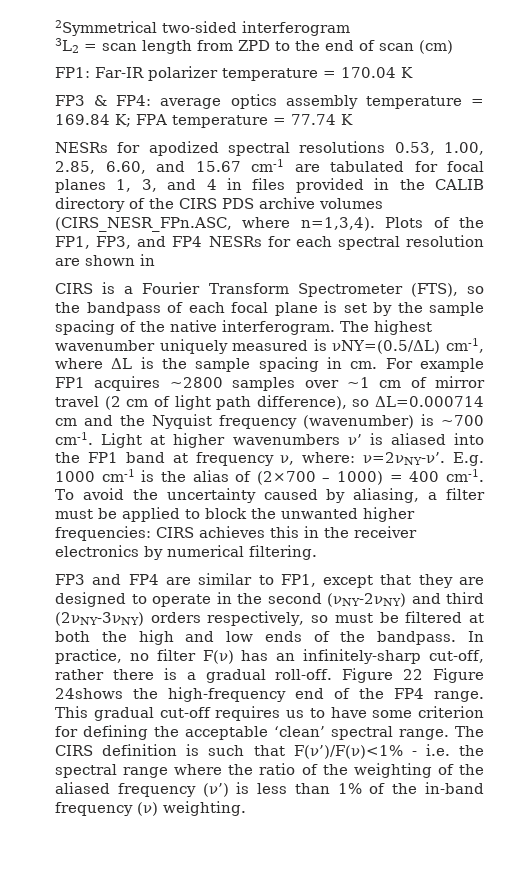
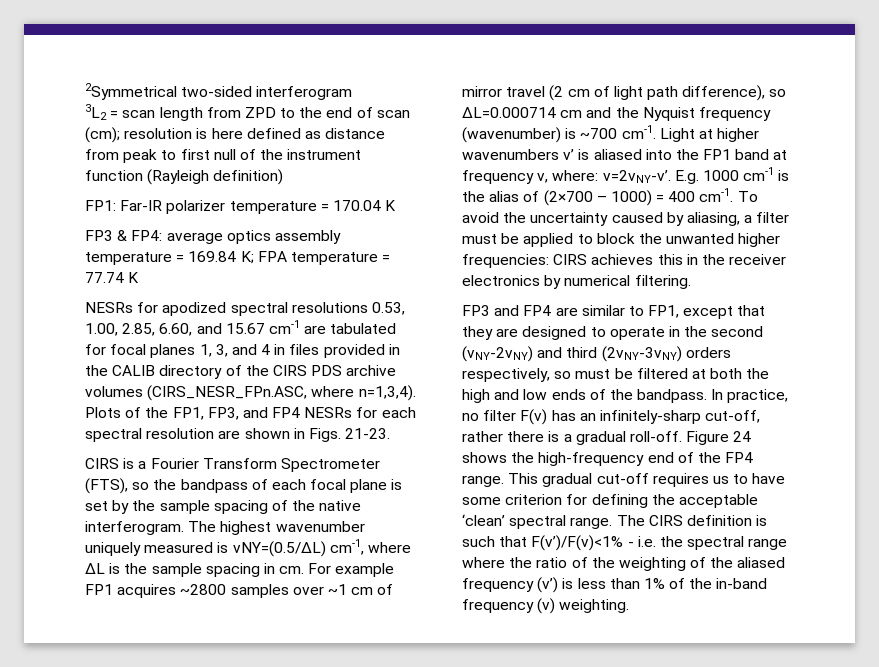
[419,40,453,54] (cm) -> [85,127,386,143] [85,149,362,163] [85,169,284,185] (cm); resolution is here defined as distance from peak to first null of the instrument function (Rayleigh definition)
(155, 260) none -> [308,428,391,442] Figs. 21-23.
[403,668,484,683] [55,688,123,699] 22 Figure 24shows -> [733,431,752,442] [462,452,507,463] 24 shows

